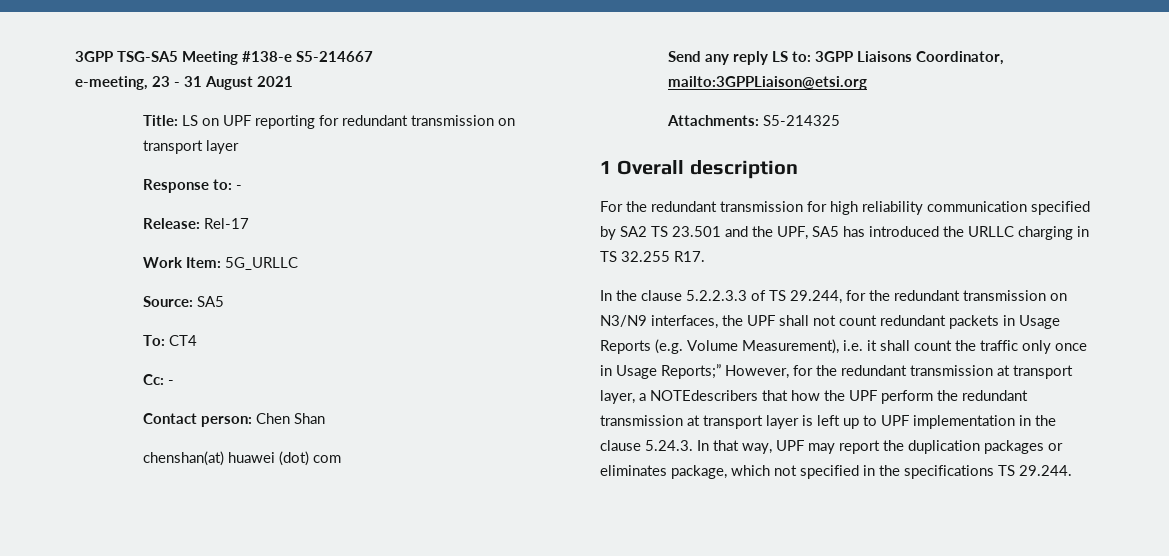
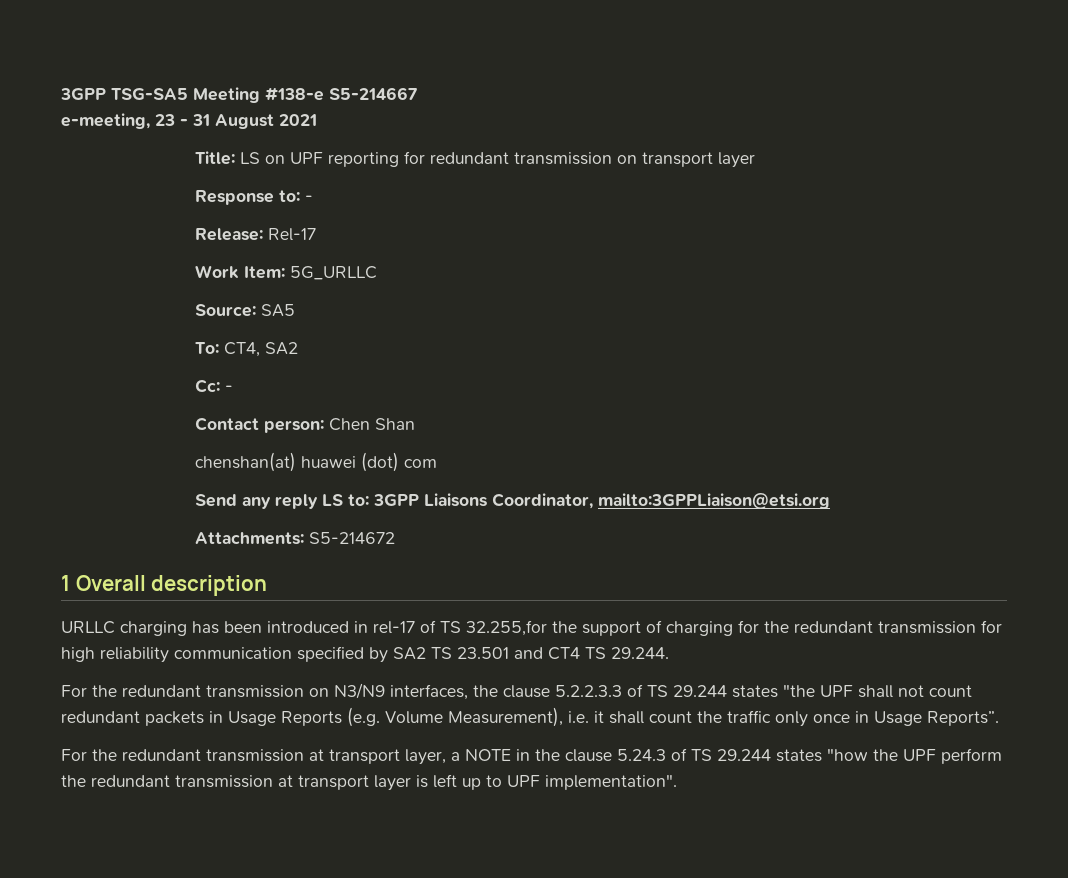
[168,335,197,346] CT4 -> [223,342,298,357] CT4, SA2
[762,115,840,126] S5-214325 -> [308,532,395,544] S5-214672
[600,201,623,212] For -> [61,620,759,636] URLLC charging has been introduced in rel-17 of TS 32.255,for the support of charging for
[752,226,1089,240] [600,251,705,262] [600,290,866,304] the UPF, SA5 has introduced the URLLC charging in TS 32.255 R17. // In the clause 5.2.2.3.3 of TS 29.244, for -> [548,647,669,660] [61,685,87,697] CT4 TS 29.244. // For
(743, 320) none -> [503,684,815,698] clause 5.2.2.3.3 of TS 29.244 states "the
[661,364,813,379] Reports;” However, for -> [927,711,999,726] [61,749,87,761] Reports”. // For
[650,390,820,401] NOTEdescribers that how -> [465,748,868,762] NOTE in the clause 5.24.3 of TS 29.244 states "how
[913,415,1056,429] [600,440,1063,454] [600,465,1072,479] implementation in the clause 5.24.3. In that way, UPF may report the duplication packages or eliminates package, which not specified in the specifications TS 29.244. -> [545,774,677,790] implementation".

